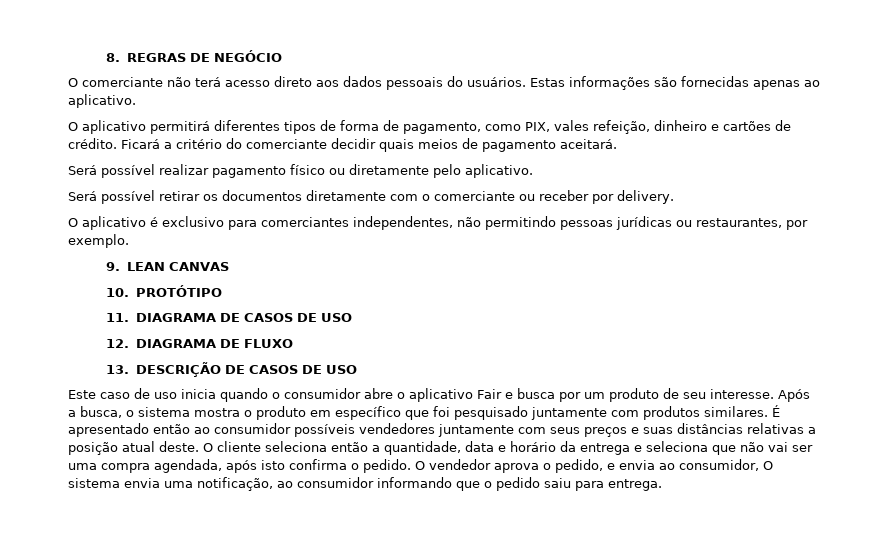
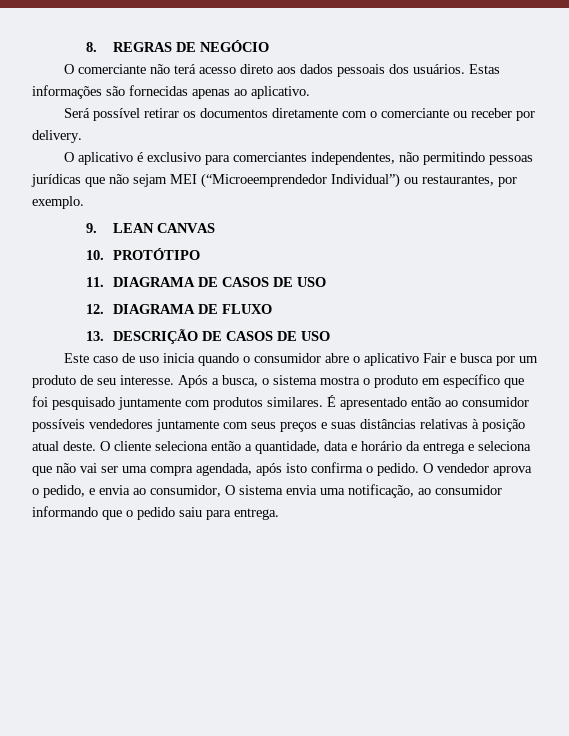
[447,76,463,87] do -> [388,64,409,74] dos
[68,120,791,134] [68,138,617,152] [68,164,533,178] // O aplicativo permitirá diferentes tipos de forma de pagamento, como PIX, vales refeição, dinheiro e cartões de crédito. Ficará a critério do comerciante decidir quais meios de pagamento aceitará. // Será possível realizar pagamento físico ou diretamente pelo aplicativo. -> (310, 92) none
(672, 223) none -> [85,173,400,188] que não sejam MEI (“Microeemprendedor Individual”)
[808,427,816,434] a -> [472,419,479,429] à

